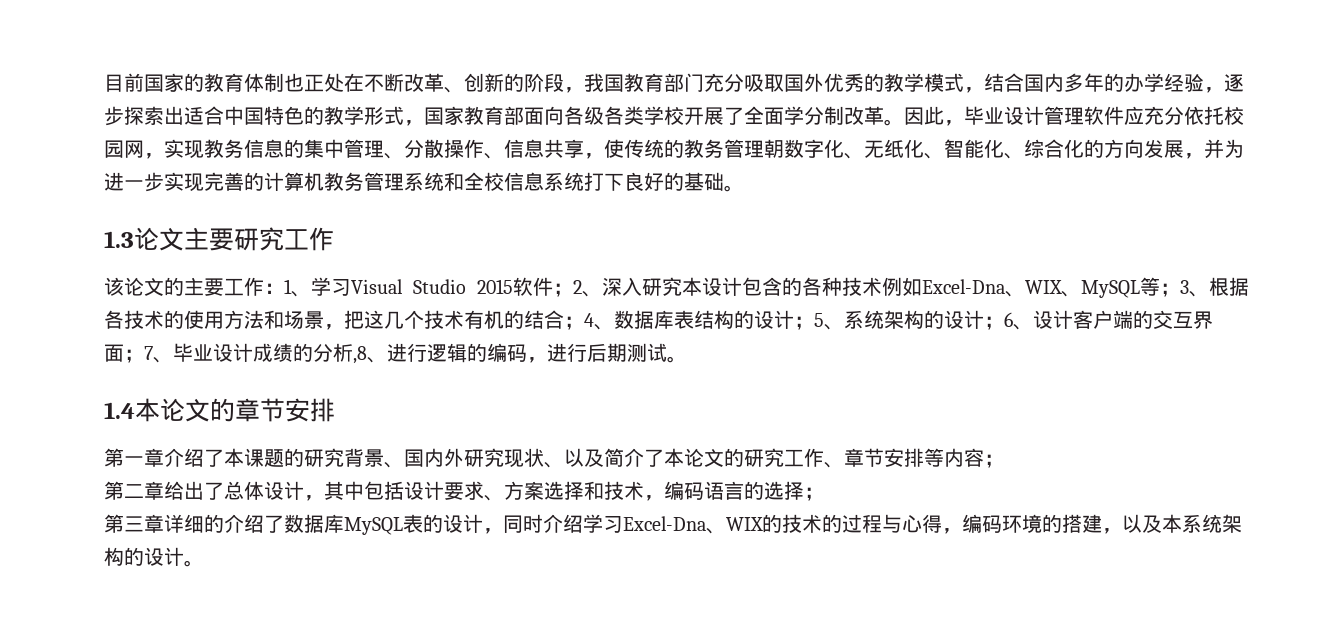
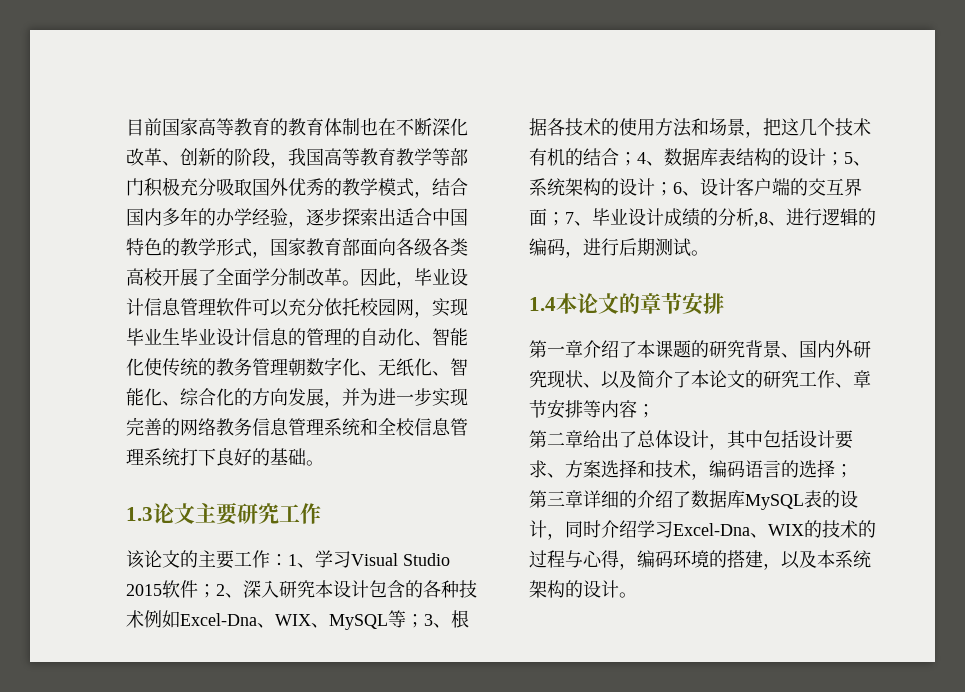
(184, 82) none -> [198,118,270,136] 高等教育
[304,73,404,92] 正处在不断 -> [378,118,468,136] 在不断深化
[624,73,704,92] 教育部门 -> [324,148,468,166] [126,177,180,197] 高等教育教学等部门积极
[644,106,664,125] 学 -> [126,268,144,286] 高
(1044, 115) none -> [144,298,181,316] 信息
[1124,106,1144,125] 应 -> [252,298,289,317] 可以
[204,139,604,159] 教务信息的集中管理、分散操作、信息共享， -> [126,328,468,346] [126,358,144,376] 毕业生毕业设计信息的管理的自动化、智能化
[264,172,364,191] 计算机教务 -> [180,418,289,436] 网络教务信息
(544, 181) none -> [450,418,468,436] [126,448,144,465] 管理

